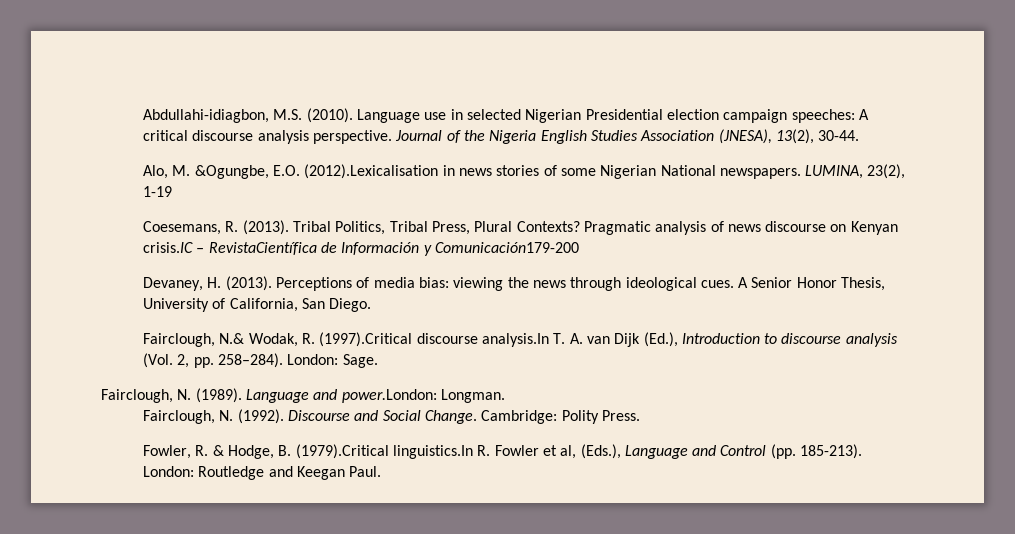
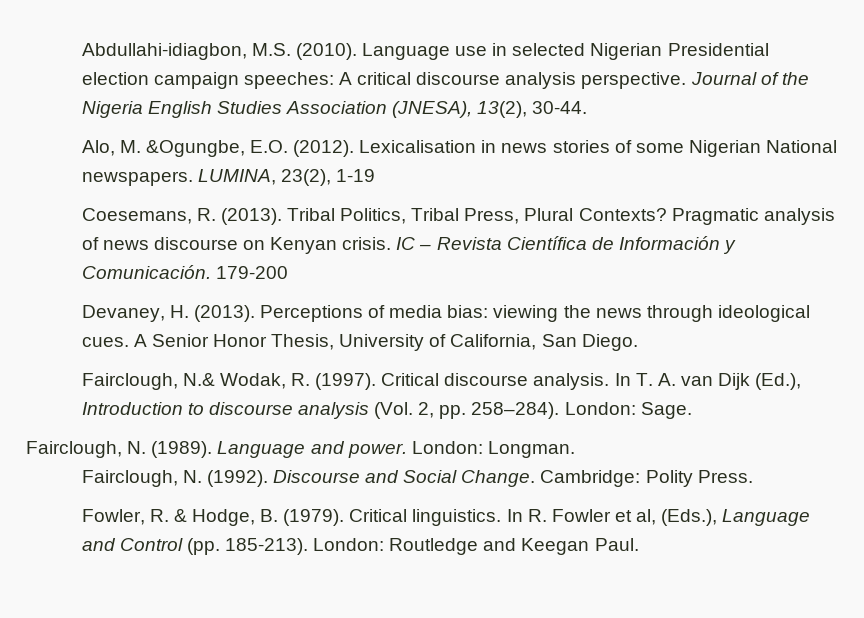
[304,164,439,179] (2012).Lexicalisation -> [293,140,477,157] (2012). Lexicalisation
[142,242,317,255] crisis.IC – RevistaCientífica -> [342,236,587,250] crisis. IC – Revista Científica
[434,242,579,253] Comunicación179-200 -> [81,265,288,279] Comunicación. 179-200
[319,332,549,347] (1997).Critical discourse analysis.In -> [315,373,631,390] (1997). Critical discourse analysis. In
[341,389,437,403] power.London: -> [347,441,483,458] power. London:
[295,444,473,459] (1979).Critical linguistics.In -> [283,509,523,526] (1979). Critical linguistics. In

